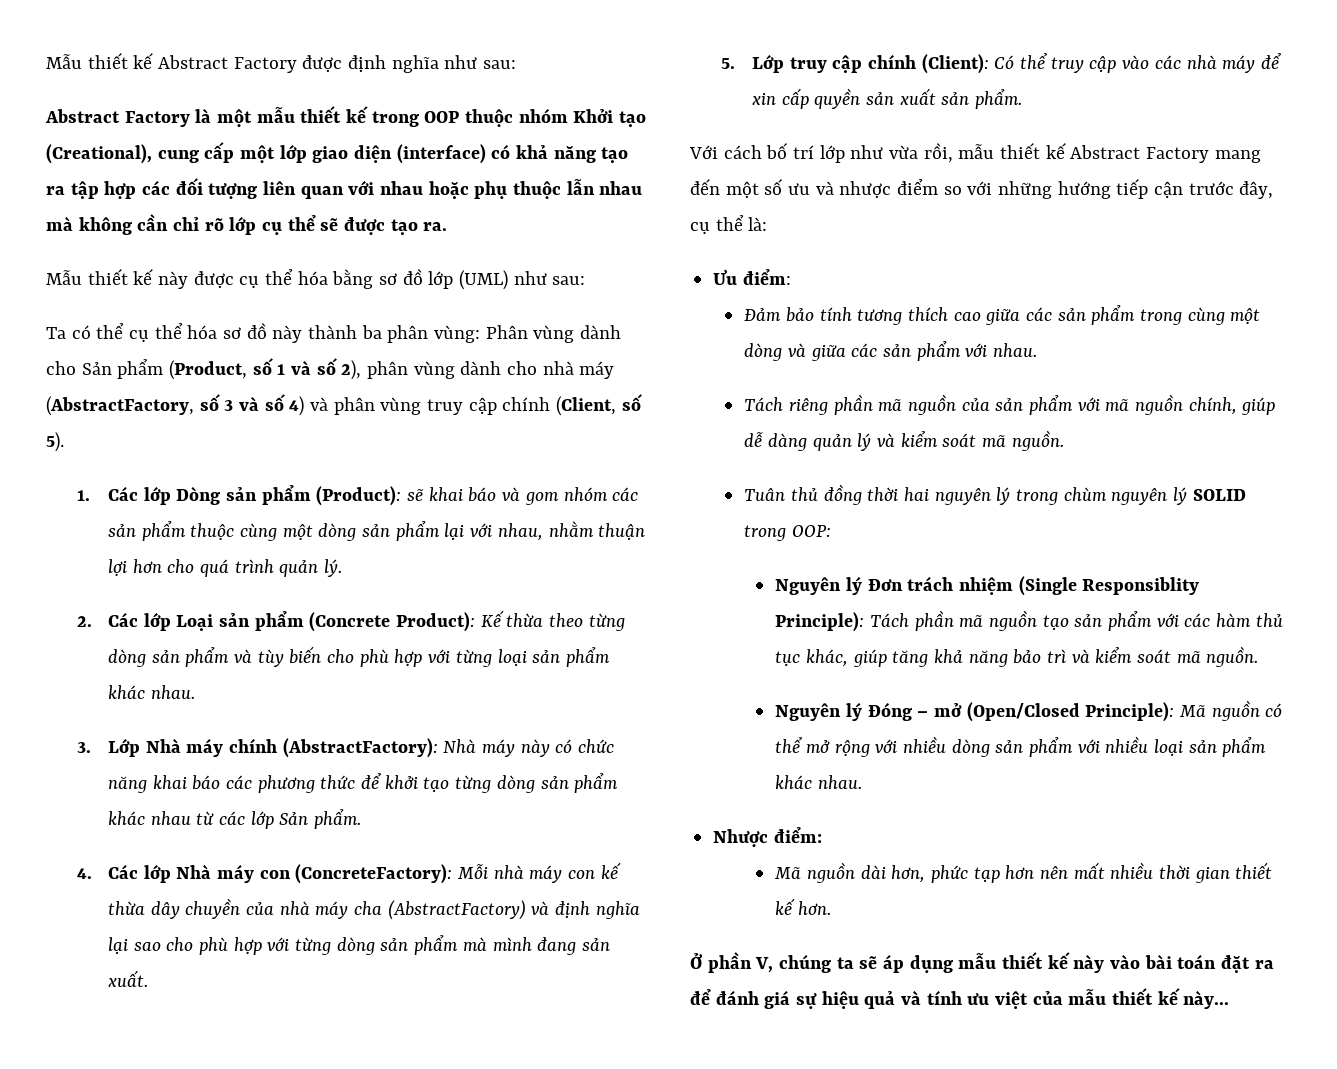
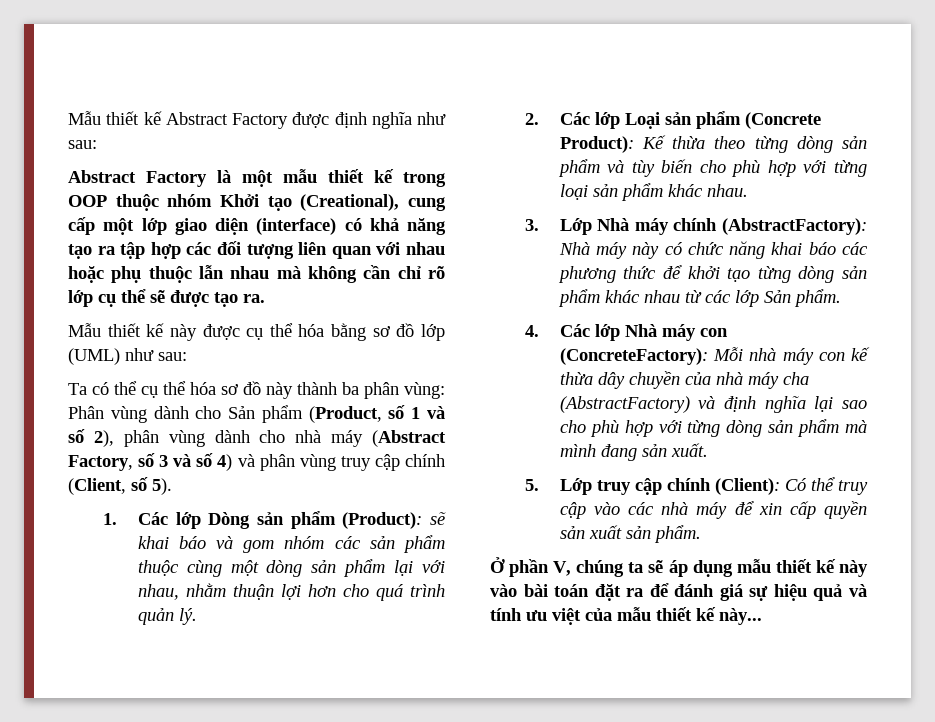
[46,396,194,416] (AbstractFactory, -> [372,430,446,447] [68,455,133,471] (Abstract Factory,
[689,143,1261,163] [690,179,1274,199] [690,215,768,234] [713,269,791,285] [744,305,1261,325] [744,341,1037,361] [744,394,1276,415] [744,430,1064,451] [744,484,1246,505] [744,525,831,541] [775,576,1200,596] [775,610,1283,632] [775,646,1259,667] [775,700,1283,722] [775,736,1267,757] [775,775,862,789] [713,827,822,847] [774,862,1273,883] [775,898,831,915] // Với cách bố trí lớp như vừa rồi, mẫu thiết kế Abstract Factory mang đến một số ưu và nhược điểm so với những hướng tiếp cận trước đây, cụ thể là: // Ưu điểm: // Đảm bảo tính tương thích cao giữa các sản phẩm trong cùng một dòng và giữa các sản phẩm với nhau. // Tách riêng phần mã nguồn của sản phẩm với mã nguồn chính, giúp dễ dàng quản lý và kiểm soát mã nguồn. // Tuân thủ đồng thời hai nguyên lý trong chùm nguyên lý SOLID trong OOP: // Nguyên lý Đơn trách nhiệm (Single Responsiblity Principle): Tách phần mã nguồn tạo sản phẩm với các hàm thủ tục khác, giúp tăng khả năng bảo trì và kiểm soát mã nguồn. // Nguyên lý Đóng – mở (Open/Closed Principle): Mã nguồn có thể mở rộng với nhiều dòng sản phẩm với nhiều loại sản phẩm khác nhau. // Nhược điểm: // Mã nguồn dài hơn, phức tạp hơn nên mất nhiều thời gian thiết kế hơn. -> (701, 534) none

